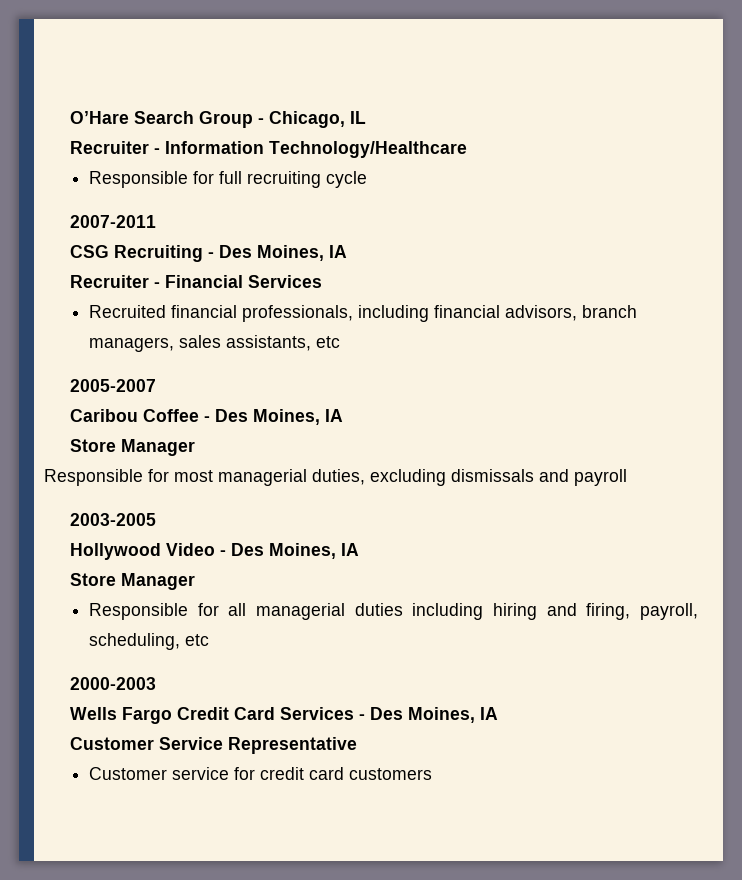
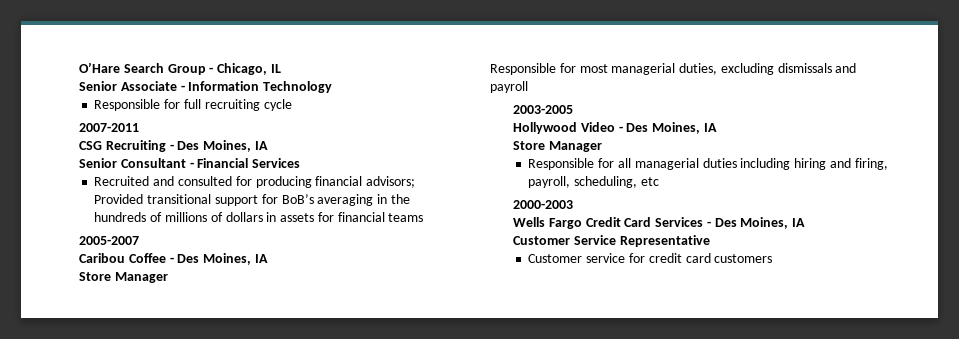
[69,141,149,154] Recruiter -> [79,81,177,91] Senior Associate
[268,141,467,158] Technology/Healthcare -> [263,81,333,93] Technology
[69,275,149,288] Recruiter -> [79,158,186,168] Senior Consultant
[170,305,637,322] [88,335,340,352] financial professionals, including financial advisors, branch managers, sales assistants, etc -> [153,176,416,188] [94,194,410,206] [94,212,424,222] and consulted for producing financial advisors; Provided transitional support for BoB’s averaging in the hundreds of millions of dollars in assets for financial teams

